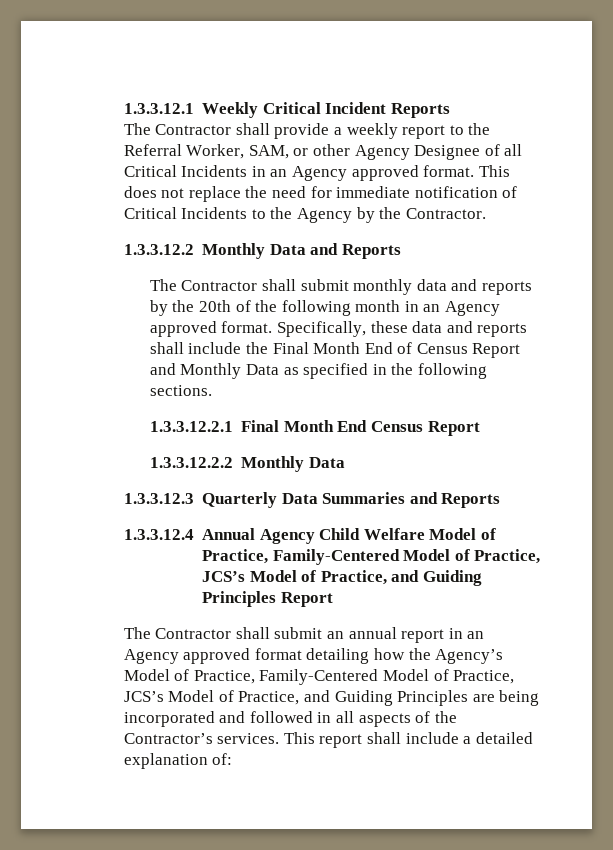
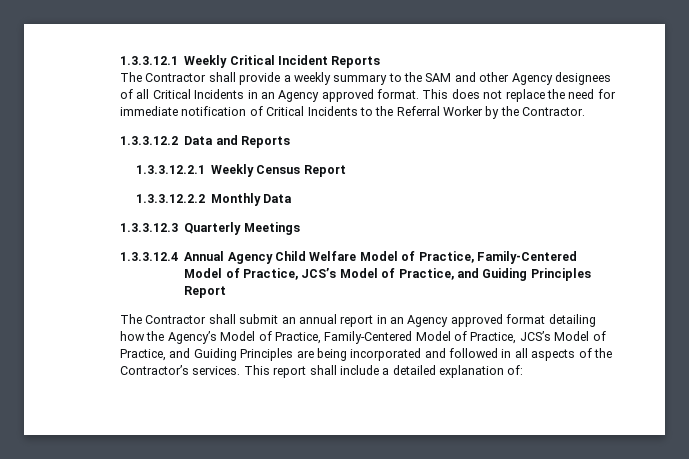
[402,123,491,139] [123,144,309,159] report to the Referral Worker, SAM, or -> [333,72,476,85] summary to the SAM and
[414,145,481,160] Designee -> [554,72,611,85] designees
[296,208,352,223] Agency -> [396,106,484,116] Referral Worker
[202,243,266,259] Monthly -> (179, 140) none
[149,279,532,295] [149,300,501,316] [149,321,528,337] [149,342,521,358] [149,363,487,379] [149,385,212,396] [149,420,368,432] The Contractor shall submit monthly data and reports by the 20th of the following month in an Agency approved format. Specifically, these data and reports shall include the Final Month End of Census Report and Monthly Data as specified in the following sections. // 1.3.3.12.2.1 Final Month End -> [135,164,254,177] 1.3.3.12.2.1 Weekly
[281,492,501,508] Data Summaries and Reports -> [243,222,300,235] Meetings

